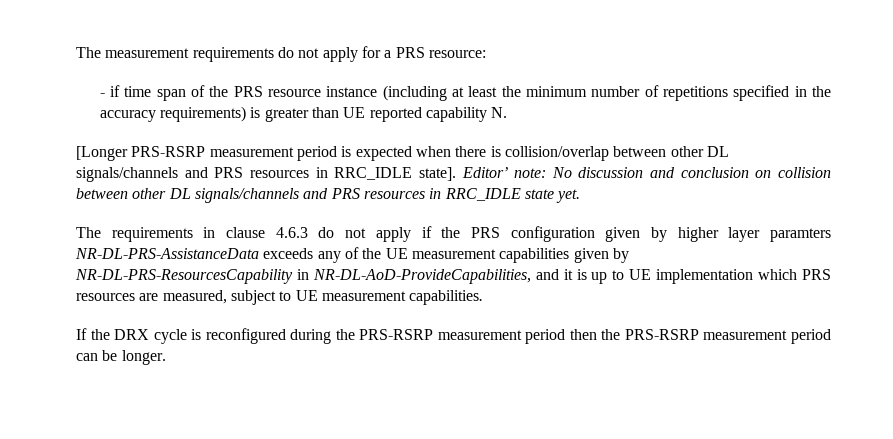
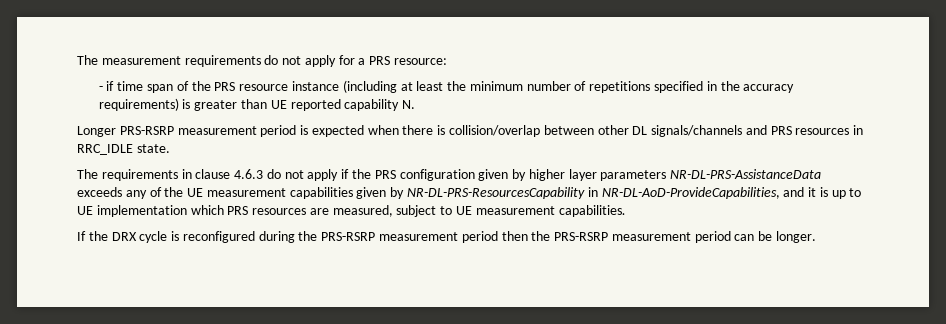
[76,146,128,161] [Longer -> [77,126,116,137] Longer
[418,167,831,181] [76,188,581,203] state]. Editor’ note: No discussion and conclusion on collision between other DL signals/channels and PRS resources in RRC_IDLE state yet. -> [136,144,170,153] state.
[770,228,831,242] paramters -> [600,170,667,181] parameters

